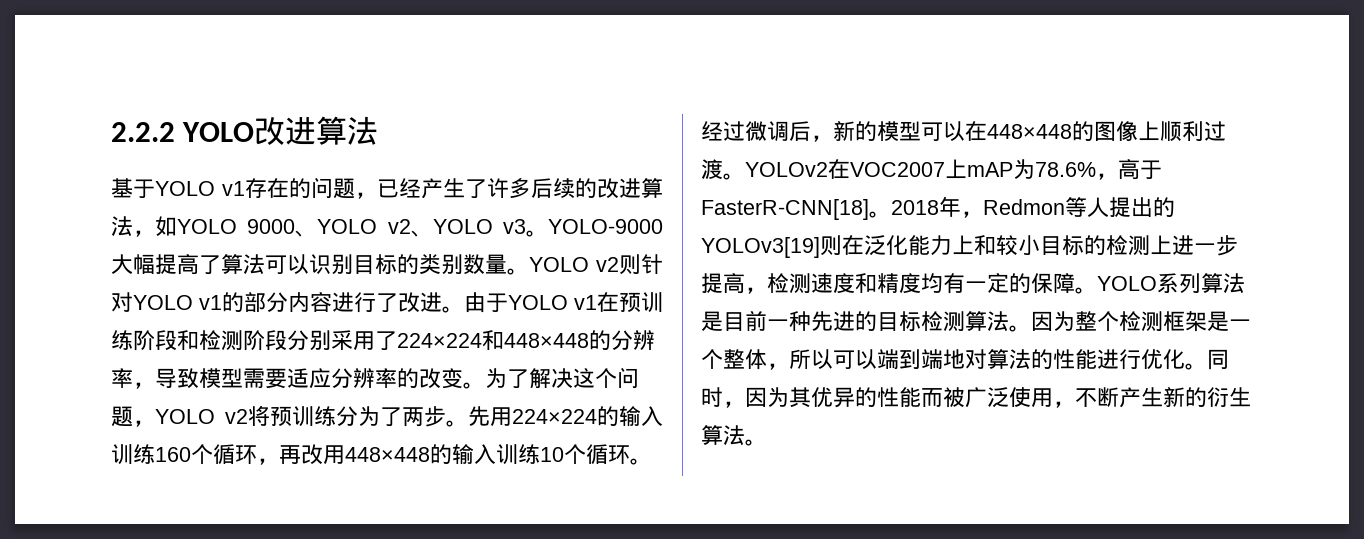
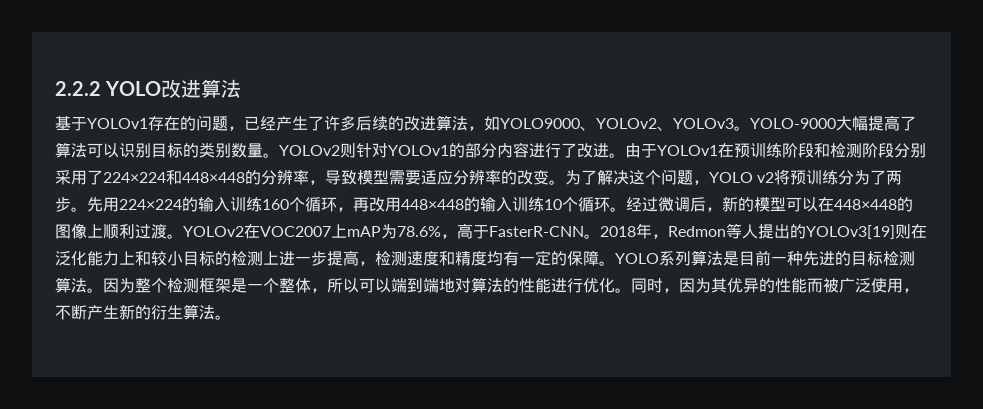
[155,181,245,196] YOLO v1 -> [87,118,148,129] YOLOv1
[177,219,526,237] YOLO 9000、YOLO v2、YOLO v3 -> [500,118,734,131] YOLO9000、YOLOv2、YOLOv3
[529,254,663,275] [111,292,222,312] YOLO v2则针对YOLO v1 -> [279,143,449,158] YOLOv2则针对YOLOv1
[508,295,597,310] YOLO v1 -> [657,145,718,156] YOLOv1
[701,199,869,220] FasterR-CNN[18] -> [489,226,584,237] FasterR-CNN

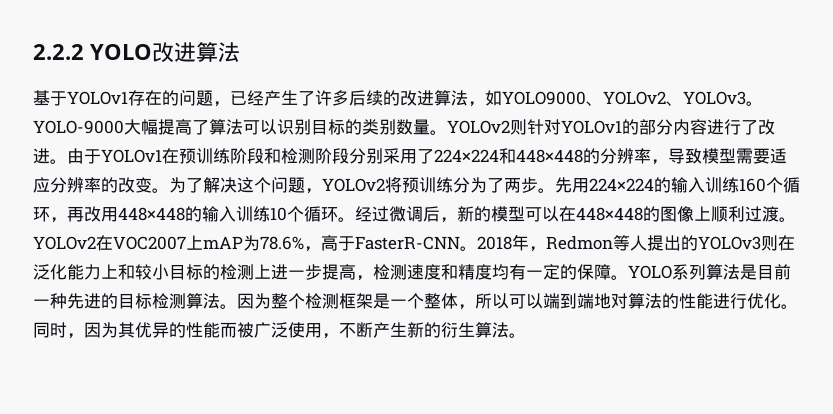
[709,172,775,183] YOLO v2 -> [322,178,385,192] YOLOv2
[806,225,895,239] YOLOv3[19] -> [698,236,761,250] YOLOv3

